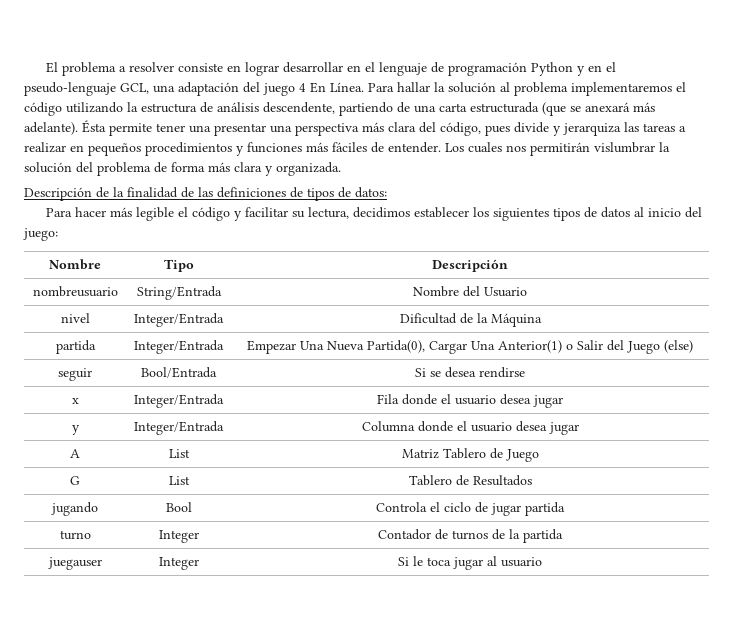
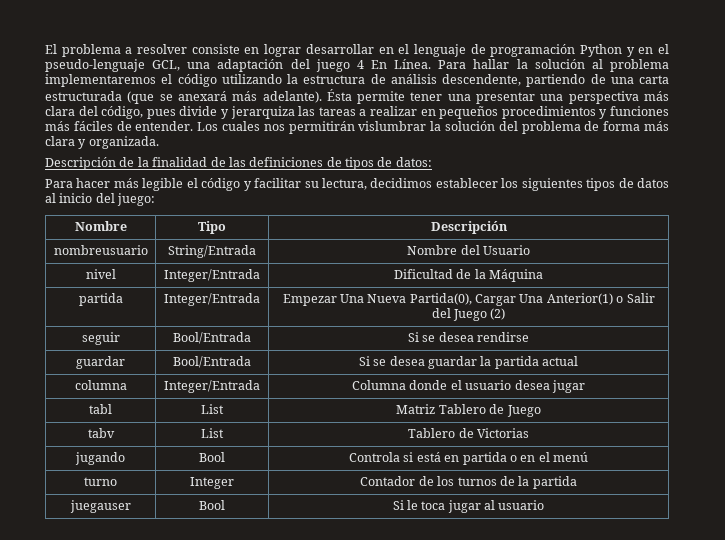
[664,340,694,353] (else) -> [490,308,506,320] (2)
[71,398,79,404] [134,394,224,408] [377,394,563,408] [71,425,80,435] x | Integer/Entrada | Fila donde el usuario desea jugar // y -> [76,356,125,369] [173,356,251,368] [358,356,579,369] [74,380,127,390] guardar | Bool/Entrada | Si se desea guardar la partida actual // columna
[70,449,80,458] A -> [89,404,112,414] tabl
[70,476,80,485] G -> [87,428,115,438] tabv
[472,475,532,486] Resultados -> [476,428,529,438] Victorias
[430,502,565,516] el ciclo de jugar partida -> [403,452,588,465] si está en partida o en el menú
(448, 534) none -> [437,476,455,486] los
[158,557,199,570] Integer -> [199,500,225,510] Bool

